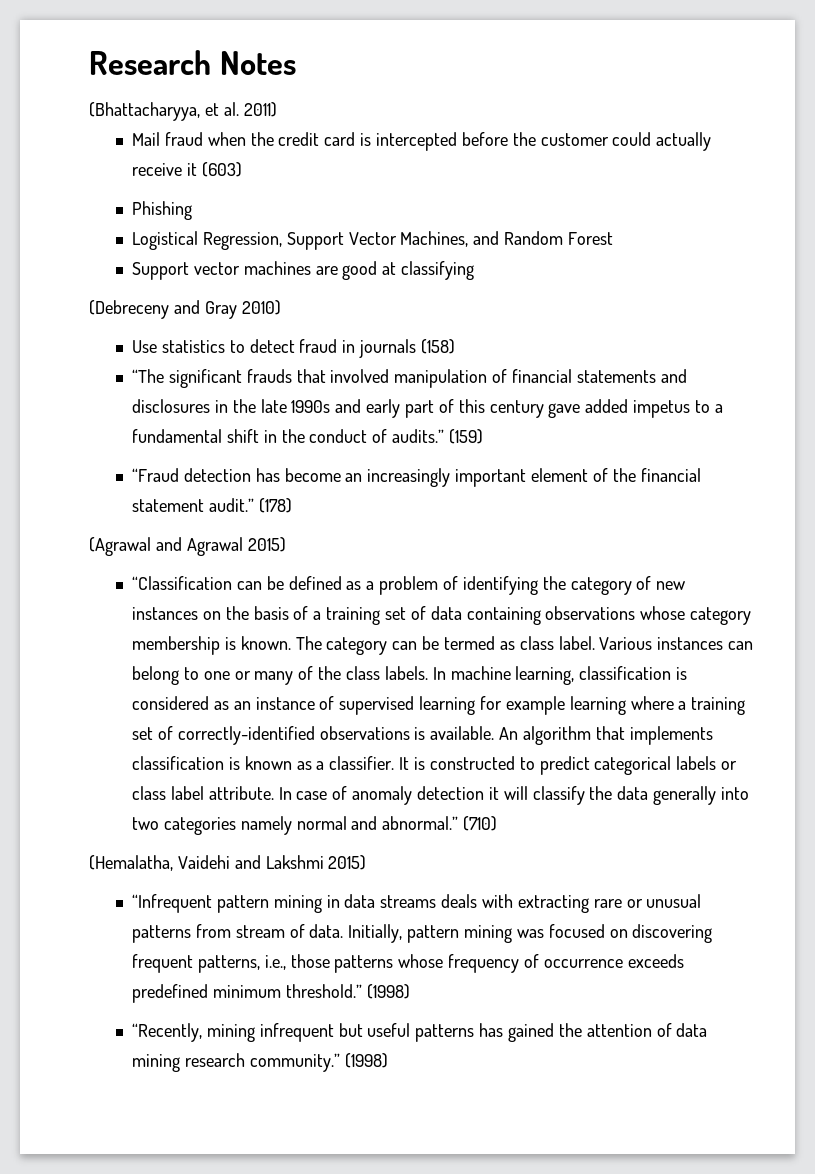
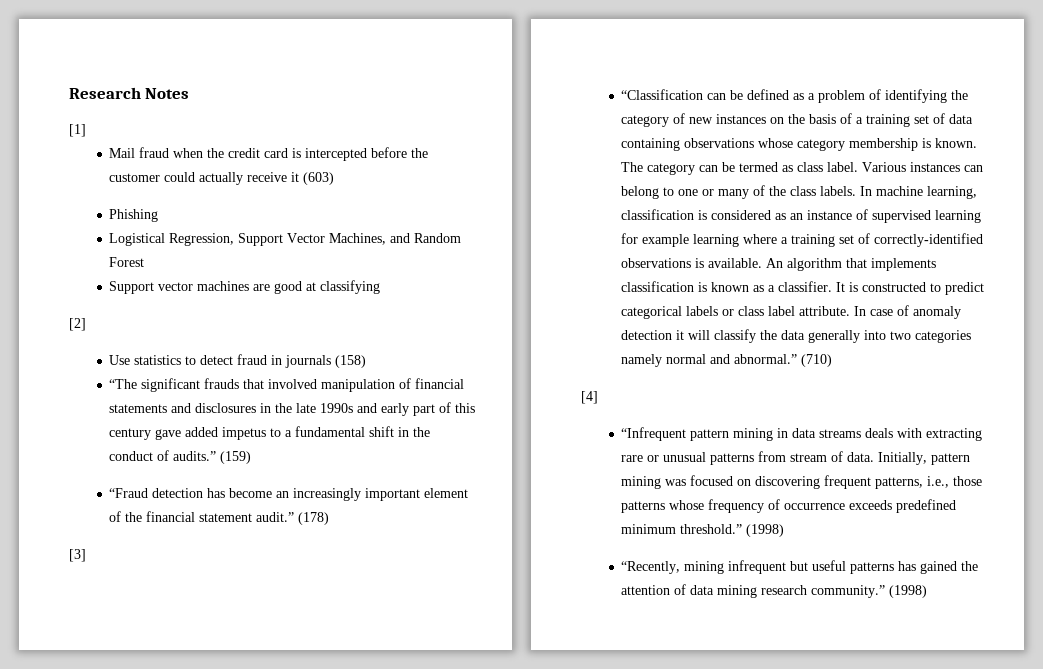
[89,102,277,121] (Bhattacharyya, et al. 2011) -> [69,124,86,137] [1]
[89,300,281,319] (Debreceny and Gray 2010) -> [69,318,86,331] [2]
[89,537,286,556] (Agrawal and Agrawal 2015) -> [69,549,86,562] [3]
[89,855,367,871] (Hemalatha, Vaidehi and Lakshmi 2015) -> [581,391,598,404] [4]

